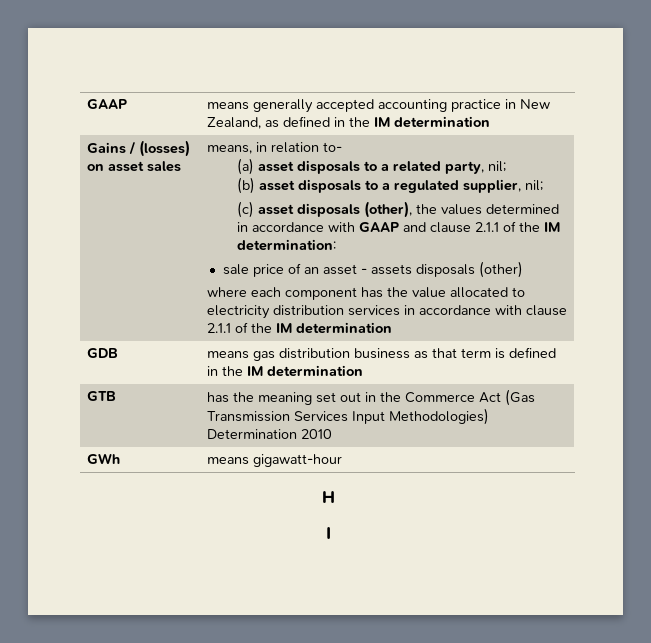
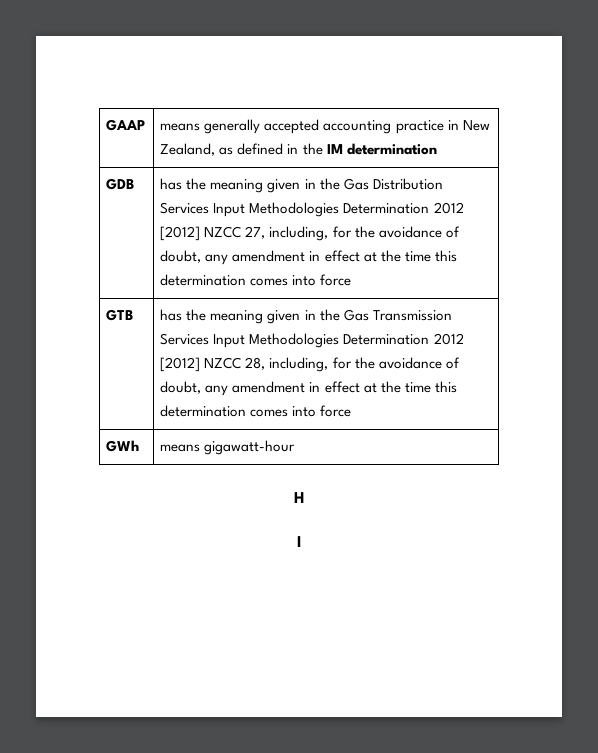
[87,140,191,157] [87,161,182,172] [207,142,343,154] [237,158,507,175] [237,177,544,194] [237,201,560,218] [237,221,561,233] [237,239,337,251] [223,261,524,278] [207,287,526,300] [207,305,568,319] [207,322,393,334] [87,348,119,358] [207,347,557,361] [207,365,364,377] [87,391,117,401] [207,389,536,406] [207,408,490,425] [207,429,333,439] Gains / (losses) on asset sales | means, in relation to- // (a) asset disposals to a related party, nil; // (b) asset disposals to a regulated supplier, nil; // (c) asset disposals (other), the values determined in accordance with GAAP and clause 2.1.1 of the IM determination: // sale price of an asset - assets disposals (other) // where each component has the value allocated to electricity distribution services in accordance with clause 2.1.1 of the IM determination // GDB | means gas distribution business as that term is defined in the IM determination // GTB | has the meaning set out in the Commerce Act (Gas Transmission Services Input Methodologies) Determination 2010 -> [106,178,135,190] [160,178,443,193] [160,202,464,217] [160,226,460,241] [160,250,457,265] [160,274,352,286] [106,309,134,321] [160,309,452,324] [160,333,464,348] [160,357,460,372] [160,381,457,396] [160,405,352,417] GDB | has the meaning given in the Gas Distribution Services Input Methodologies Determination 2012 [2012] NZCC 27, including, for the avoidance of doubt, any amendment in effect at the time this determination comes into force // GTB | has the meaning given in the Gas Transmission Services Input Methodologies Determination 2012 [2012] NZCC 28, including, for the avoidance of doubt, any amendment in effect at the time this determination comes into force

